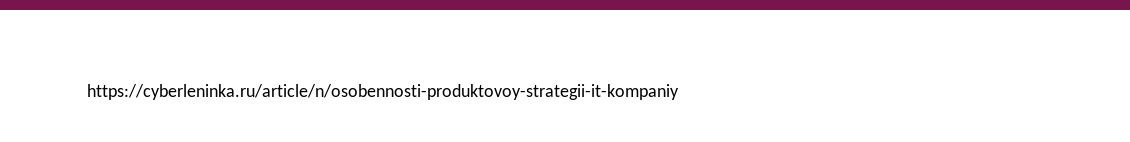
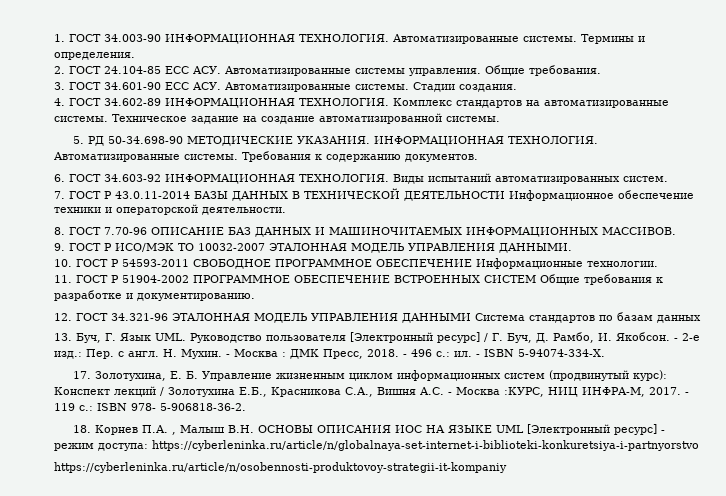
(87, 92) none -> [54,34,645,44] [54,52,135,60] [54,65,601,76] [54,82,517,92] [54,98,669,108] [54,113,500,124] [72,136,598,146] [54,151,478,162] [54,173,668,184] [54,188,694,201] [54,204,286,215] [54,227,676,237] [54,243,572,253] [54,258,658,269] [54,274,663,285] [54,290,255,301] [54,312,701,323] [54,332,700,343] [54,349,605,359] [72,370,667,381] [54,386,689,397] [54,403,246,411] [72,424,665,435] [54,440,699,451] 1. ГОСТ 34.003-90 ИНФОРМАЦИОННАЯ ТЕХНОЛОГИЯ. Автоматизированные системы. Термины и определения. // 2. ГОСТ 24.104-85 ЕСС АСУ. Автоматизированные системы управления. Общие требования. // 3. ГОСТ 34.601-90 ЕСС АСУ. Автоматизированные системы. Стадии создания. // 4. ГОСТ 34.602-89 ИНФОРМАЦИОННАЯ ТЕХНОЛОГИЯ. Комплекс стандартов на автоматизированные системы. Техническое задание на создание автоматизированной системы. // 5. РД 50-34.698-90 МЕТОДИЧЕСКИЕ УКАЗАНИЯ. ИНФОРМАЦИОННАЯ ТЕХНОЛОГИЯ. Автоматизированные системы. Требования к содержанию документов. // 6. ГОСТ 34.603-92 ИНФОРМАЦИОННАЯ ТЕХНОЛОГИЯ. Виды испытаний автоматизированных систем. // 7. ГОСТ Р 43.0.11-2014 БАЗЫ ДАННЫХ В ТЕХНИЧЕСКОЙ ДЕЯТЕЛЬНОСТИ Информационное обеспечение техники и операторской деятельности. // 8. ГОСТ 7.70-96 ОПИСАНИЕ БАЗ ДАННЫХ И МАШИНОЧИТАЕМЫХ ИНФОРМАЦИОННЫХ МАССИВОВ. // 9. ГОСТ Р ИСО/МЭК ТО 10032-2007 ЭТАЛОННАЯ МОДЕЛЬ УПРАВЛЕНИЯ ДАННЫМИ. // 10. ГОСТ Р 54593-2011 СВОБОДНОЕ ПРОГРАММНОЕ ОБЕСПЕЧЕНИЕ Информационные технологии. // 11. ГОСТ Р 51904-2002 ПРОГРАММНОЕ ОБЕСПЕЧЕНИЕ ВСТРОЕННЫХ СИСТЕМ Общие требования к разработке и документированию. // 12. ГОСТ 34.321-96 ЭТАЛОННАЯ МОДЕЛЬ УПРАВЛЕНИЯ ДАННЫМИ Система стандартов по базам данных // 13. Буч, Г. Язык UML. Руководство пользователя [Электронный ресурс] / Г. Буч, Д. Рамбо, И. Якобсон. - 2-е изд.: Пер. с англ. Н. Мухин. - Москва : ДМК Пресс, 2018. - 496 с.: ил. - ISBN 5-94074-334-X. // 17. Золотухина, Е. Б. Управление жизненным циклом информационных систем (продвинутый курс): Конспект лекций / Золотухина Е.Б., Красникова С.А., Вишня А.С. - Москва :КУРС, НИЦ ИНФРА-М, 2017. - 119 с.: ISBN 978- 5-906818-36-2. // 18. Корнев П.А. , Малыш В.Н. ОСНОВЫ ОПИСАНИЯ ИОС НА ЯЗЫКЕ UML [Электронный ресурс] - режим доступа: https://cyberleninka.ru/article/n/globalnaya-set-internet-i-biblioteki-konkuretsiya-i-partnyorstvo //

